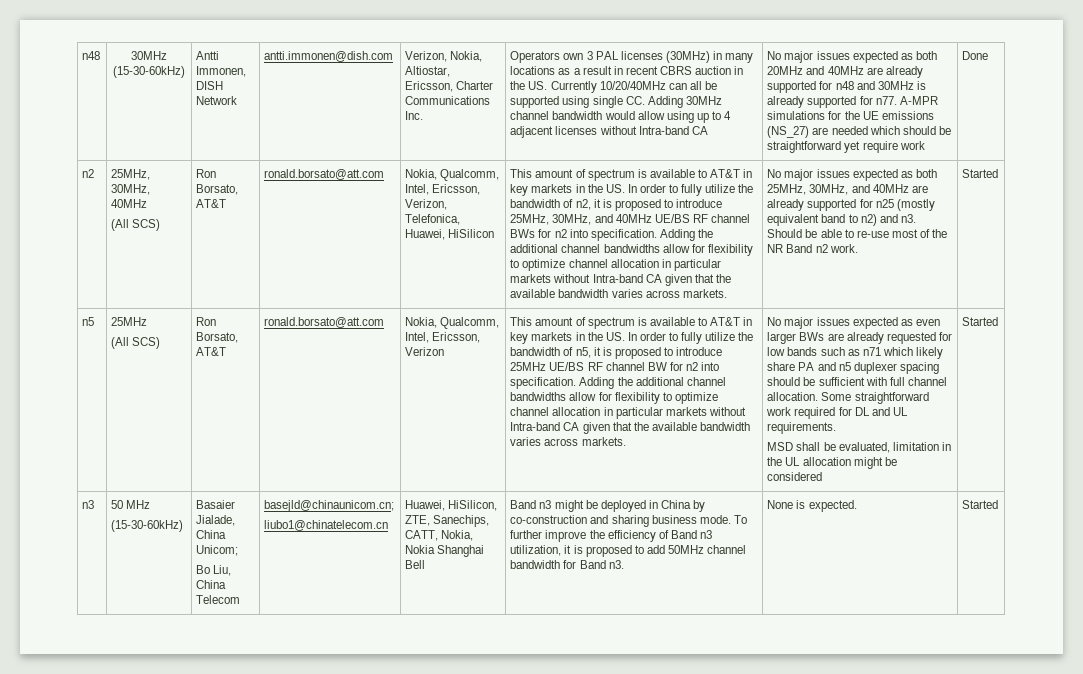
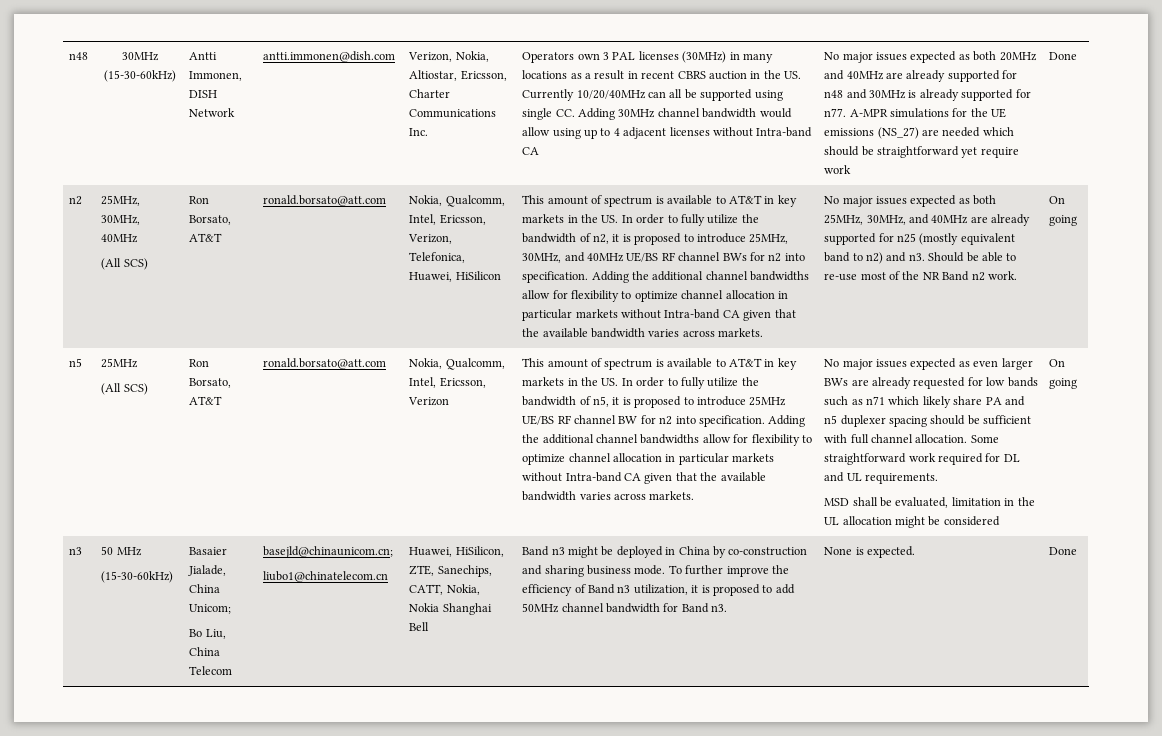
[962,169,999,178] Started -> [1049,196,1066,204] [1049,215,1078,226] On going
[962,317,999,326] Started -> [1049,359,1066,367] [1049,378,1078,389] On going
[962,500,999,509] Started -> [1049,547,1078,555] Done

